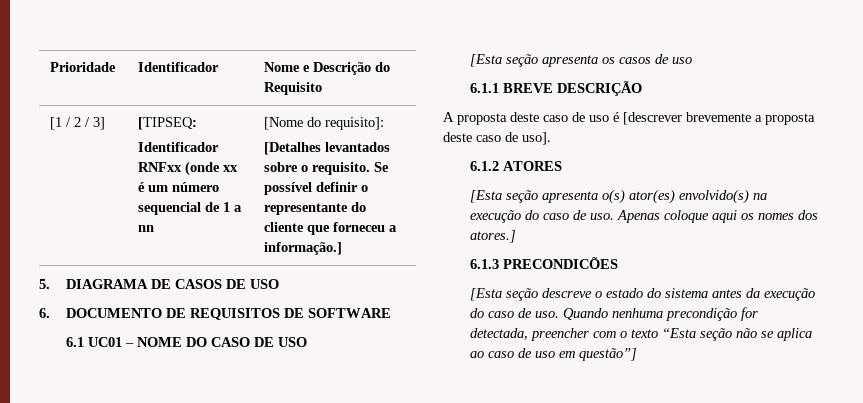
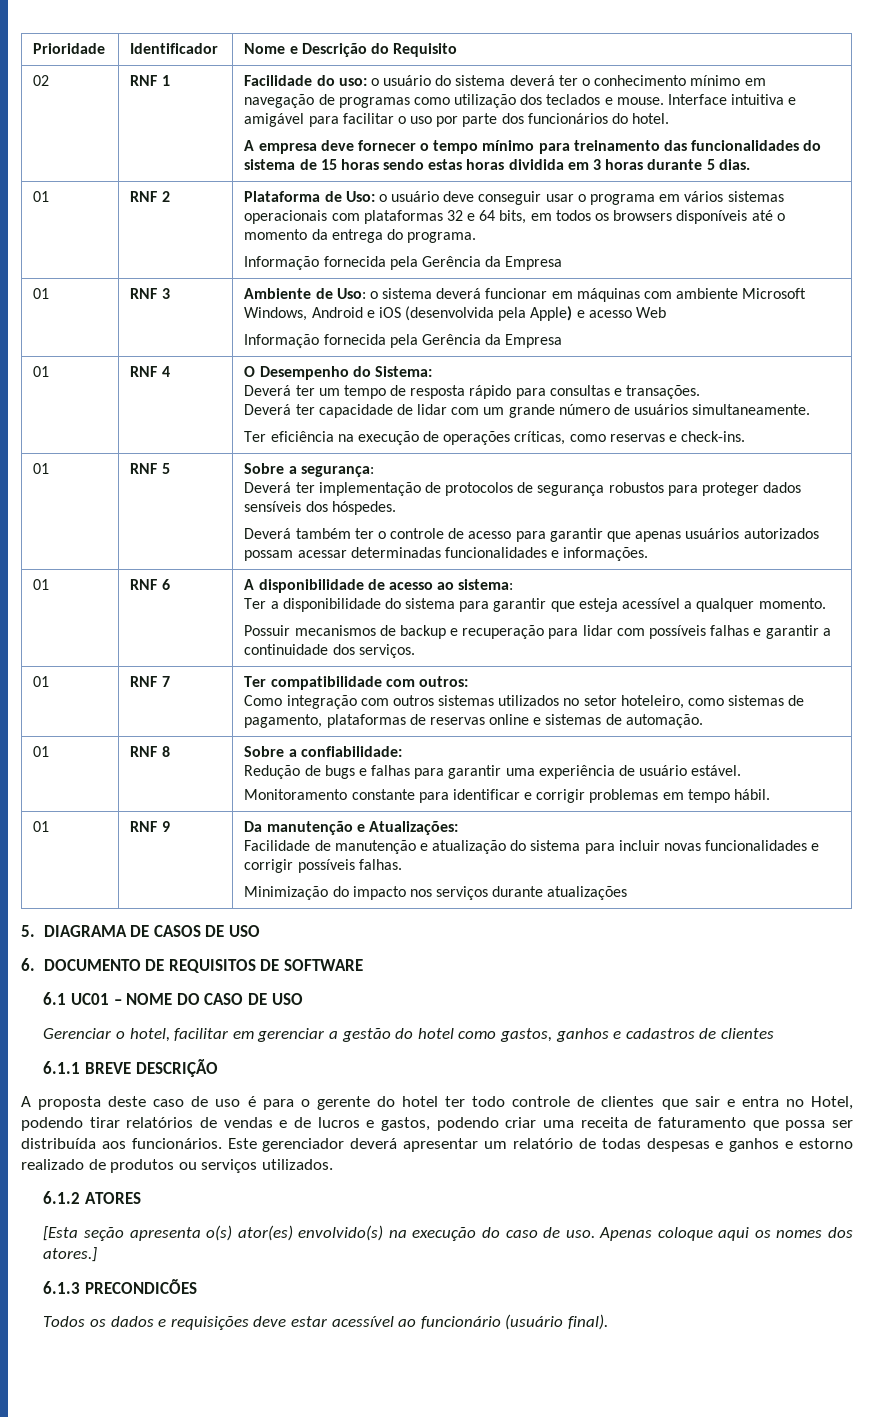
[50,117,106,130] [138,117,198,130] [138,142,220,152] [138,161,239,176] [138,182,220,192] [138,202,243,215] [138,225,155,232] [264,117,385,130] [264,142,391,155] [264,162,390,175] [264,182,369,195] [264,202,367,215] [264,222,398,235] [264,242,343,255] [1 / 2 / 3] | [TIPSEQ: // Identificador RNFxx (onde xx é um número sequencial de 1 a nn | [Nome do requisito]: // [Detalhes levantados sobre o requisito. Se possível definir o representante do cliente que forneceu a informação.] -> [33,75,50,86] [130,75,170,86] [244,75,766,86] [244,94,797,108] [244,113,670,127] [244,140,822,154] [244,159,750,170] [33,191,50,202] [130,191,170,202] [244,191,784,205] [244,210,785,224] [244,229,477,243] [244,256,563,270] [33,288,50,299] [130,288,170,299] [244,288,807,302] [244,306,666,321] [244,334,563,348] [33,366,50,377] [130,366,170,377] [244,366,432,380] [244,385,701,399] [244,404,811,418] [244,431,746,445] [33,463,50,474] [130,463,170,474] [244,463,374,477] [244,482,802,496] [244,501,396,515] [244,528,819,542] [244,547,649,561] [33,579,50,590] [130,579,170,590] [244,579,514,593] [244,598,826,612] [244,625,831,639] [244,644,415,658] [33,676,50,687] [130,676,170,687] [244,676,468,690] [244,695,805,709] [244,714,703,728] [33,746,50,757] [130,746,170,757] [244,746,402,757] [244,765,742,779] [244,789,770,803] [33,821,50,832] [130,821,170,832] [244,821,458,835] [244,840,820,854] [244,859,402,873] [244,886,628,900] 02 | RNF 1 | Facilidade do uso: o usuário do sistema deverá ter o conhecimento mínimo em navegação de programas como utilização dos teclados e mouse. Interface intuitiva e amigável para facilitar o uso por parte dos funcionários do hotel. // A empresa deve fornecer o tempo mínimo para treinamento das funcionalidades do sistema de 15 horas sendo estas horas dividida em 3 horas durante 5 dias. // 01 | RNF 2 | Plataforma de Uso: o usuário deve conseguir usar o programa em vários sistemas operacionais com plataformas 32 e 64 bits, em todos os browsers disponíveis até o momento da entrega do programa. // Informação fornecida pela Gerência da Empresa // 01 | RNF 3 | Ambiente de Uso: o sistema deverá funcionar em máquinas com ambiente Microsoft Windows, Android e iOS (desenvolvida pela Apple) e acesso Web // Informação fornecida pela Gerência da Empresa // 01 | RNF 4 | O Desempenho do Sistema: // Deverá ter um tempo de resposta rápido para consultas e transações. // Deverá ter capacidade de lidar com um grande número de usuários simultaneamente. // Ter eficiência na execução de operações críticas, como reservas e check-ins. // 01 | RNF 5 | Sobre a segurança: // Deverá ter implementação de protocolos de segurança robustos para proteger dados sensíveis dos hóspedes. // Deverá também ter o controle de acesso para garantir que apenas usuários autorizados possam acessar determinadas funcionalidades e informações. // 01 | RNF 6 | A disponibilidade de acesso ao sistema: // Ter a disponibilidade do sistema para garantir que esteja acessível a qualquer momento. // Possuir mecanismos de backup e recuperação para lidar com possíveis falhas e garantir a continuidade dos serviços. // 01 | RNF 7 | Ter compatibilidade com outros: // Como integração com outros sistemas utilizados no setor hoteleiro, como sistemas de pagamento, plataformas de reservas online e sistemas de automação. // 01 | RNF 8 | Sobre a confiabilidade: // Redução de bugs e falhas para garantir uma experiência de usuário estável. // Monitoramento constante para identificar e corrigir problemas em tempo hábil. // 01 | RNF 9 | Da manutenção e Atualizações: // Facilidade de manutenção e atualização do sistema para incluir novas funcionalidades e corrigir possíveis falhas. // Minimização do impacto nos serviços durante atualizações
[470,54,693,67] [Esta seção apresenta os casos de uso -> [43,1028,774,1042] Gerenciar o hotel, facilitar em gerenciar a gestão do hotel como gastos, ganhos e cadastros de clientes
[623,112,815,125] [443,132,551,145] [descrever brevemente a proposta deste caso de uso]. -> [262,1096,853,1110] [21,1117,853,1131] [21,1138,854,1152] [21,1159,333,1173] para o gerente do hotel ter todo controle de clientes que sair e entra no Hotel, podendo tirar relatórios de vendas e de lucros e gastos, podendo criar uma receita de faturamento que possa ser distribuída aos funcionários. Este gerenciador deverá apresentar um relatório de todas despesas e ganhos e estorno realizado de produtos ou serviços utilizados.
[470,288,816,301] [470,307,759,321] [470,328,813,341] [470,348,638,361] [Esta seção descreve o estado do sistema antes da execução do caso de uso. Quando nenhuma precondição for detectada, preencher com o texto “Esta seção não se aplica ao caso de uso em questão”] -> [43,1314,608,1330] Todos os dados e requisições deve estar acessível ao funcionário (usuário final).

